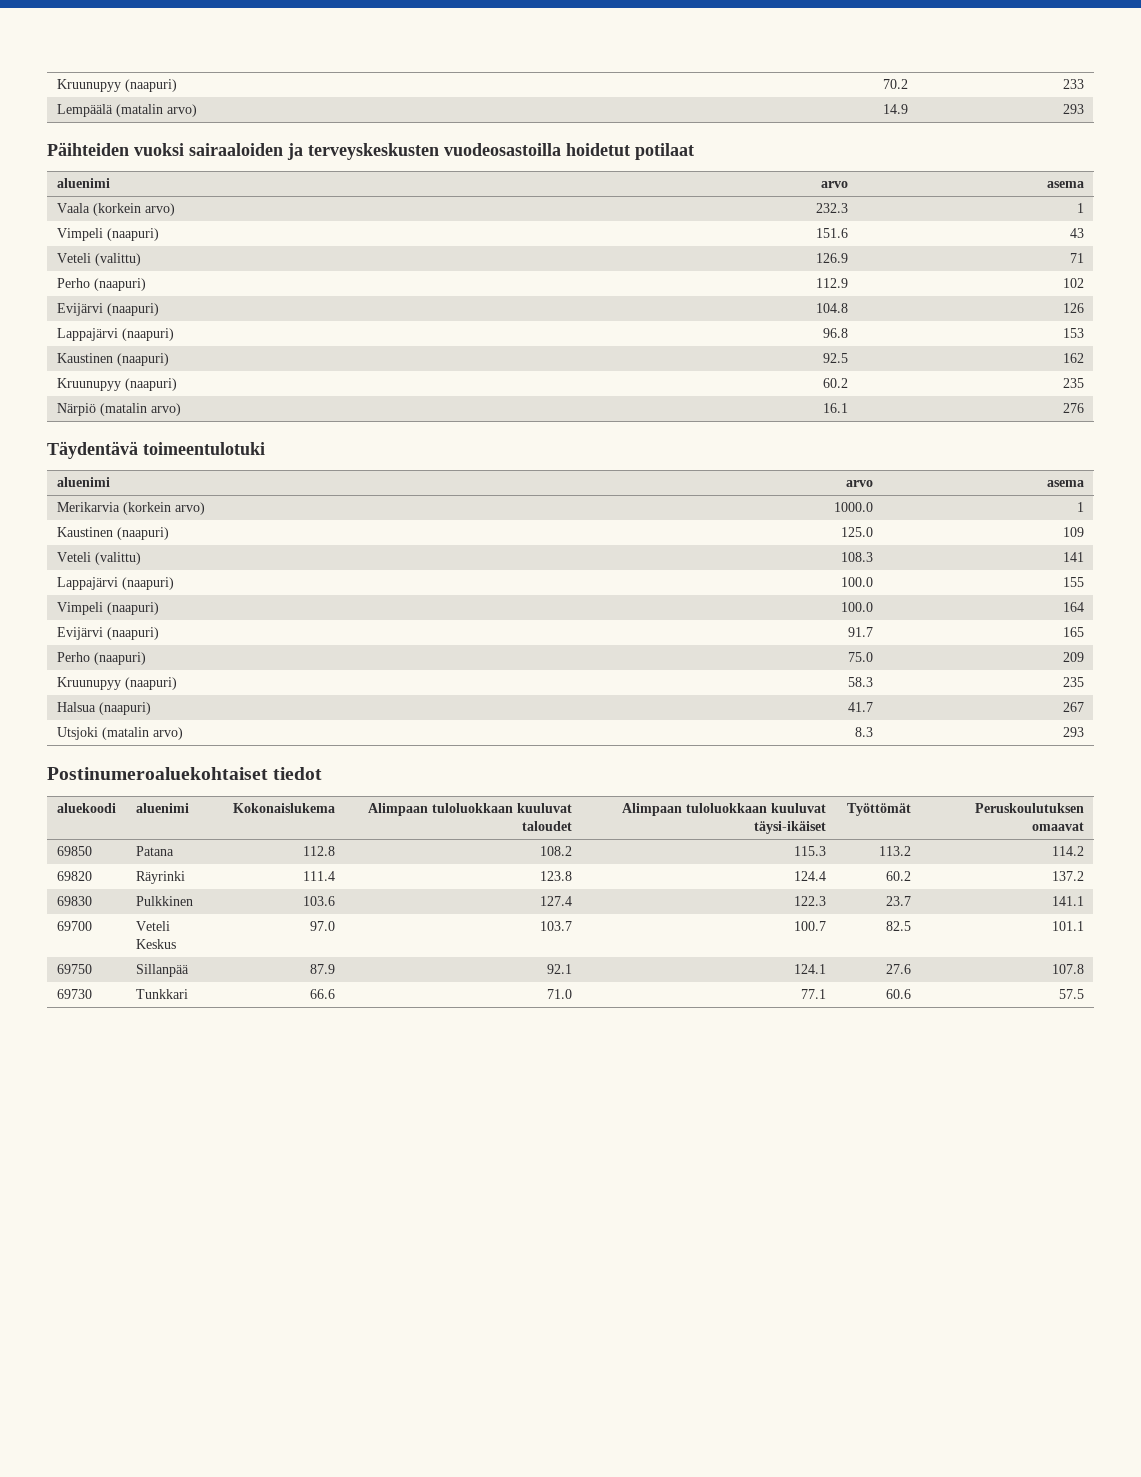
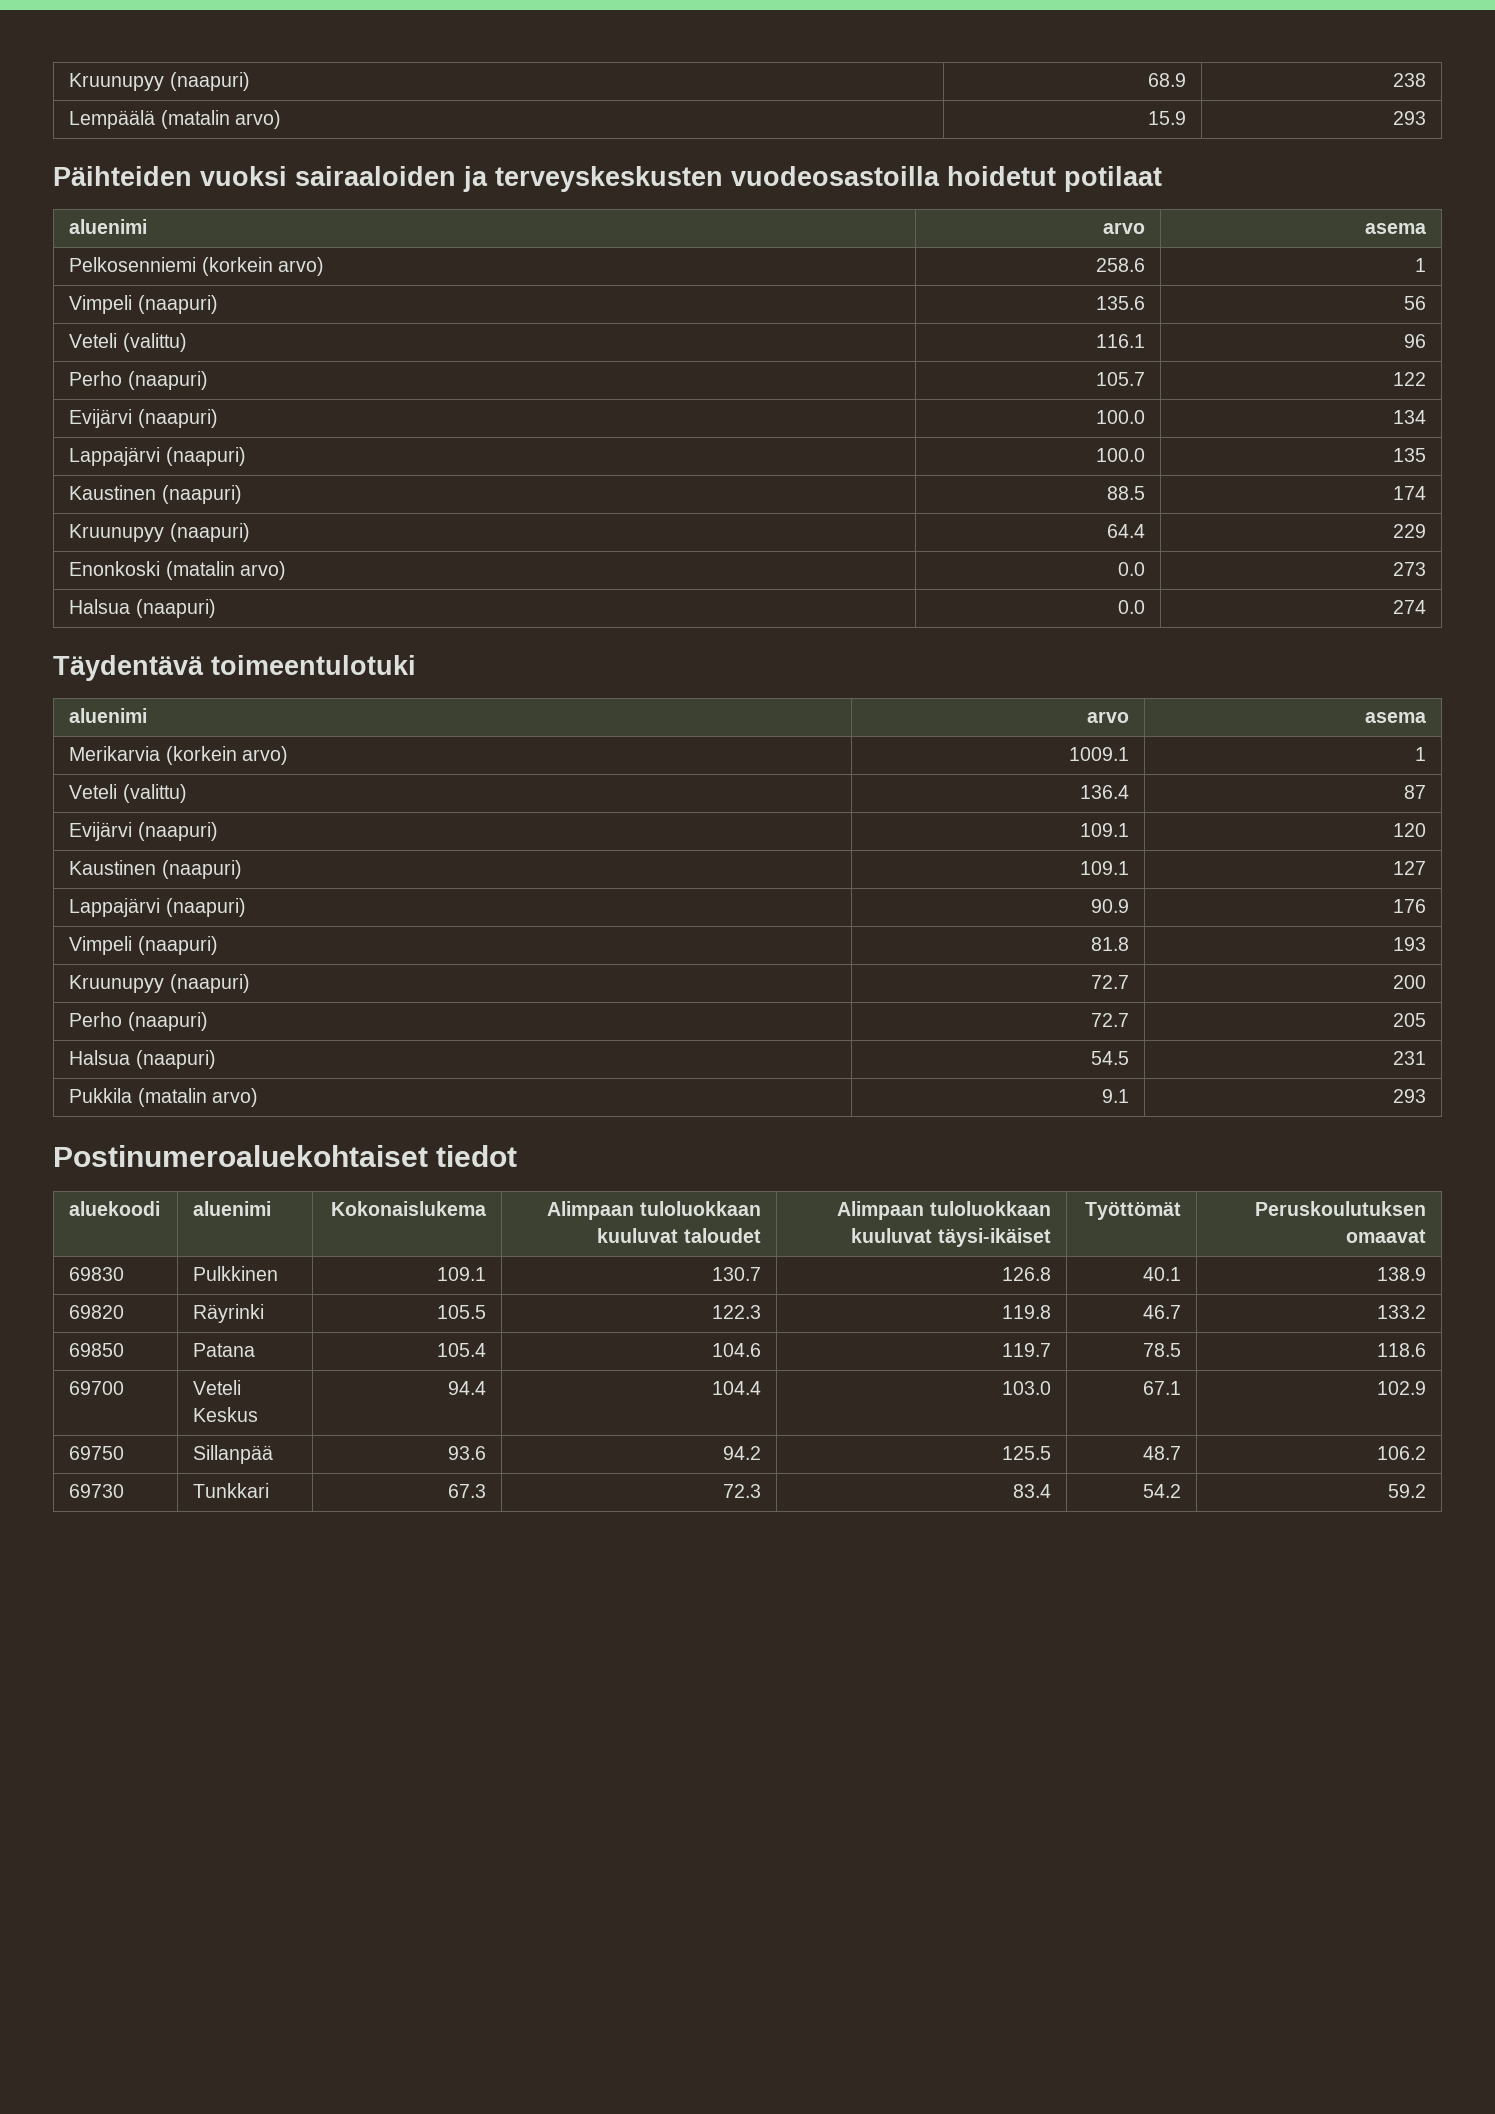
[56,79,177,92] [883,79,909,89] [1063,79,1085,89] Kruunupyy (naapuri) | 70.2 | 233 -> [69,72,250,91] [1147,73,1186,87] [1392,73,1426,87] Kruunupyy (naapuri) | 68.9 | 238
[883,104,909,114] 14.9 -> [1147,111,1186,125] 15.9
[56,203,175,216] [816,203,849,213] Vaala (korkein arvo) | 232.3 -> [69,257,325,276] [1095,258,1145,272] Pelkosenniemi (korkein arvo) | 258.6
[816,228,849,238] [1070,228,1085,238] [56,253,141,266] [816,253,849,263] [1070,253,1085,263] [56,278,146,291] [816,278,849,288] [1063,278,1085,288] [56,303,159,316] [816,303,849,313] [1063,303,1085,313] [56,328,174,341] [823,328,849,338] [1063,328,1085,338] [56,353,169,366] [823,353,849,363] [1063,353,1085,363] [56,378,177,391] [823,378,849,388] [1063,378,1085,388] [56,403,181,416] [823,403,849,413] [1063,403,1085,413] 151.6 | 43 // Veteli (valittu) | 126.9 | 71 // Perho (naapuri) | 112.9 | 102 // Evijärvi (naapuri) | 104.8 | 126 // Lappajärvi (naapuri) | 96.8 | 153 // Kaustinen (naapuri) | 92.5 | 162 // Kruunupyy (naapuri) | 60.2 | 235 // Närpiö (matalin arvo) | 16.1 | 276 -> [1095,296,1145,310] [1403,296,1426,310] [69,333,187,352] [1095,334,1145,348] [1403,334,1426,348] [69,371,208,390] [1095,372,1145,386] [1392,372,1426,386] [69,409,218,428] [1095,410,1145,424] [1392,410,1426,424] [69,447,246,466] [1095,448,1145,462] [1392,448,1426,462] [69,485,242,504] [1106,486,1145,500] [1392,486,1426,500] [69,523,250,542] [1106,524,1145,538] [1392,524,1426,538] [69,561,287,580] [1117,562,1145,576] [1392,562,1426,576] [69,599,216,618] [1117,600,1145,614] [1392,600,1426,614] 135.6 | 56 // Veteli (valittu) | 116.1 | 96 // Perho (naapuri) | 105.7 | 122 // Evijärvi (naapuri) | 100.0 | 134 // Lappajärvi (naapuri) | 100.0 | 135 // Kaustinen (naapuri) | 88.5 | 174 // Kruunupyy (naapuri) | 64.4 | 229 // Enonkoski (matalin arvo) | 0.0 | 273 // Halsua (naapuri) | 0.0 | 274
[834,502,874,512] [1077,502,1085,512] [56,527,169,540] [841,527,874,537] [1063,527,1085,537] [56,552,141,565] [841,552,874,562] [1063,552,1085,562] [56,577,174,590] [841,577,874,587] [1063,577,1085,587] [56,602,159,615] [841,602,874,612] [1063,602,1085,612] [56,627,159,640] [848,627,874,637] [1063,627,1085,637] [56,652,146,665] [848,652,874,662] [1063,652,1085,662] [56,677,177,690] [848,677,874,687] [1063,677,1085,687] [56,702,151,715] [848,702,874,712] [1063,702,1085,712] [56,727,183,740] [855,727,874,737] 1000.0 | 1 // Kaustinen (naapuri) | 125.0 | 109 // Veteli (valittu) | 108.3 | 141 // Lappajärvi (naapuri) | 100.0 | 155 // Vimpeli (naapuri) | 100.0 | 164 // Evijärvi (naapuri) | 91.7 | 165 // Perho (naapuri) | 75.0 | 209 // Kruunupyy (naapuri) | 58.3 | 235 // Halsua (naapuri) | 41.7 | 267 // Utsjoki (matalin arvo) | 8.3 -> [1068,747,1129,761] [1414,747,1426,761] [69,784,187,803] [1079,785,1129,799] [1403,785,1426,799] [69,822,218,841] [1079,823,1129,837] [1392,823,1426,837] [69,860,242,879] [1079,861,1129,875] [1392,861,1426,875] [69,898,246,917] [1090,899,1129,913] [1392,899,1426,913] [69,936,218,955] [1090,937,1129,951] [1392,937,1426,951] [69,974,250,993] [1090,975,1129,989] [1392,975,1426,989] [69,1012,208,1031] [1090,1013,1129,1027] [1392,1013,1426,1027] [69,1050,216,1069] [1090,1051,1129,1065] [1392,1051,1426,1065] [69,1088,259,1107] [1101,1089,1129,1103] 1009.1 | 1 // Veteli (valittu) | 136.4 | 87 // Evijärvi (naapuri) | 109.1 | 120 // Kaustinen (naapuri) | 109.1 | 127 // Lappajärvi (naapuri) | 90.9 | 176 // Vimpeli (naapuri) | 81.8 | 193 // Kruunupyy (naapuri) | 72.7 | 200 // Perho (naapuri) | 72.7 | 205 // Halsua (naapuri) | 54.5 | 231 // Pukkila (matalin arvo) | 9.1
[56,846,92,856] [135,846,174,856] [303,846,336,856] [540,846,573,856] [794,846,827,856] [879,846,912,856] [1052,846,1085,856] [56,871,92,881] [135,871,185,884] [303,871,336,881] [540,871,573,881] [794,871,827,881] [886,871,912,881] [1052,871,1085,881] [56,896,92,906] [135,896,193,906] [303,896,336,906] [540,896,573,906] [794,896,827,906] [886,896,912,906] [1052,896,1085,906] [56,921,92,931] [135,921,170,931] [135,939,176,949] [310,921,336,931] [540,921,573,931] [794,921,827,931] [886,921,912,931] [1052,921,1085,931] [56,964,92,974] [135,964,189,977] [310,964,336,974] [547,964,573,974] [794,964,827,974] [886,964,912,974] [1052,964,1085,974] [56,989,92,999] [135,989,188,999] [310,989,336,999] [547,989,573,999] [801,989,827,999] [886,989,912,999] [1059,989,1085,999] 69850 | Patana | 112.8 | 108.2 | 115.3 | 113.2 | 114.2 // 69820 | Räyrinki | 111.4 | 123.8 | 124.4 | 60.2 | 137.2 // 69830 | Pulkkinen | 103.6 | 127.4 | 122.3 | 23.7 | 141.1 // 69700 | Veteli Keskus | 97.0 | 103.7 | 100.7 | 82.5 | 101.1 // 69750 | Sillanpää | 87.9 | 92.1 | 124.1 | 27.6 | 107.8 // 69730 | Tunkkari | 66.6 | 71.0 | 77.1 | 60.6 | 57.5 -> [69,1267,125,1281] [193,1266,279,1281] [436,1267,486,1281] [711,1267,761,1281] [1001,1267,1051,1281] [1142,1267,1181,1281] [1376,1267,1426,1281] [69,1305,125,1319] [193,1304,265,1323] [436,1305,486,1319] [711,1305,761,1319] [1001,1305,1051,1319] [1142,1305,1181,1319] [1376,1305,1426,1319] [69,1343,125,1357] [193,1343,256,1357] [436,1343,486,1357] [711,1343,761,1357] [1001,1343,1051,1357] [1142,1343,1181,1357] [1376,1343,1426,1357] [69,1381,125,1395] [193,1380,242,1395] [193,1407,259,1422] [447,1381,486,1395] [711,1381,761,1395] [1001,1381,1051,1395] [1142,1381,1181,1395] [1376,1381,1426,1395] [69,1446,125,1460] [193,1445,274,1464] [447,1446,486,1460] [722,1446,761,1460] [1001,1446,1051,1460] [1142,1446,1181,1460] [1376,1446,1426,1460] [69,1484,125,1498] [193,1483,270,1498] [447,1484,486,1498] [722,1484,761,1498] [1012,1484,1051,1498] [1142,1484,1181,1498] [1387,1484,1426,1498] 69830 | Pulkkinen | 109.1 | 130.7 | 126.8 | 40.1 | 138.9 // 69820 | Räyrinki | 105.5 | 122.3 | 119.8 | 46.7 | 133.2 // 69850 | Patana | 105.4 | 104.6 | 119.7 | 78.5 | 118.6 // 69700 | Veteli Keskus | 94.4 | 104.4 | 103.0 | 67.1 | 102.9 // 69750 | Sillanpää | 93.6 | 94.2 | 125.5 | 48.7 | 106.2 // 69730 | Tunkkari | 67.3 | 72.3 | 83.4 | 54.2 | 59.2

